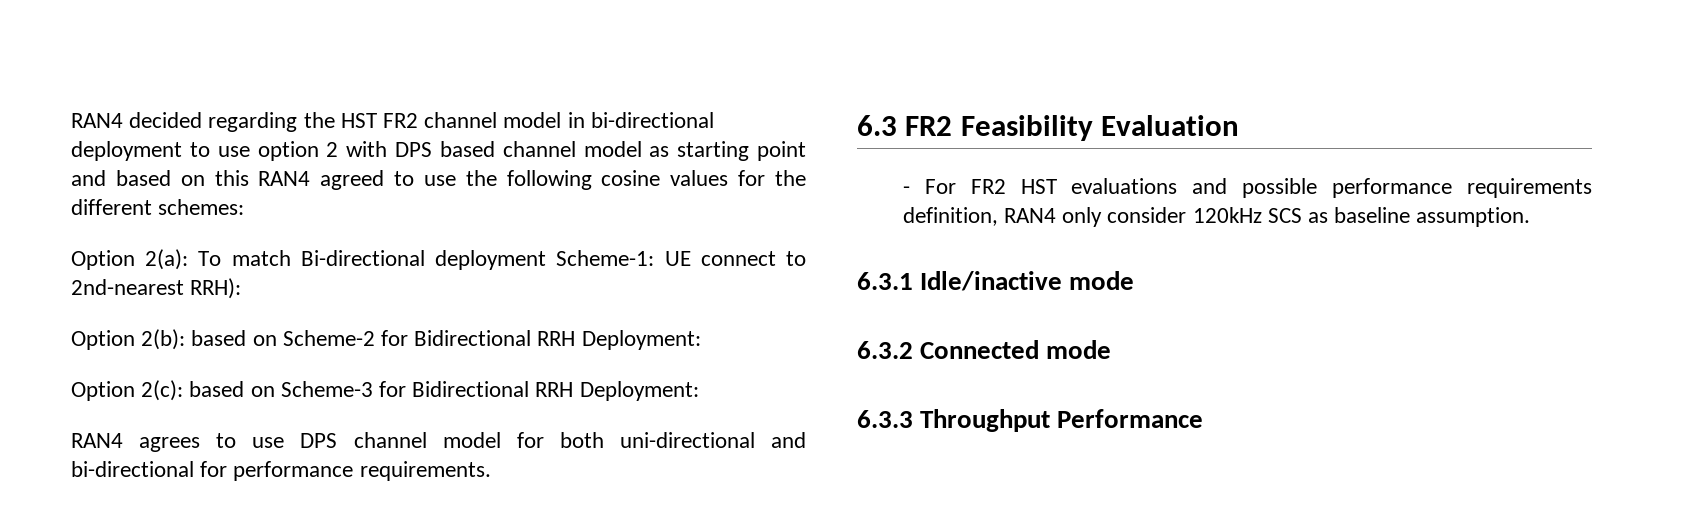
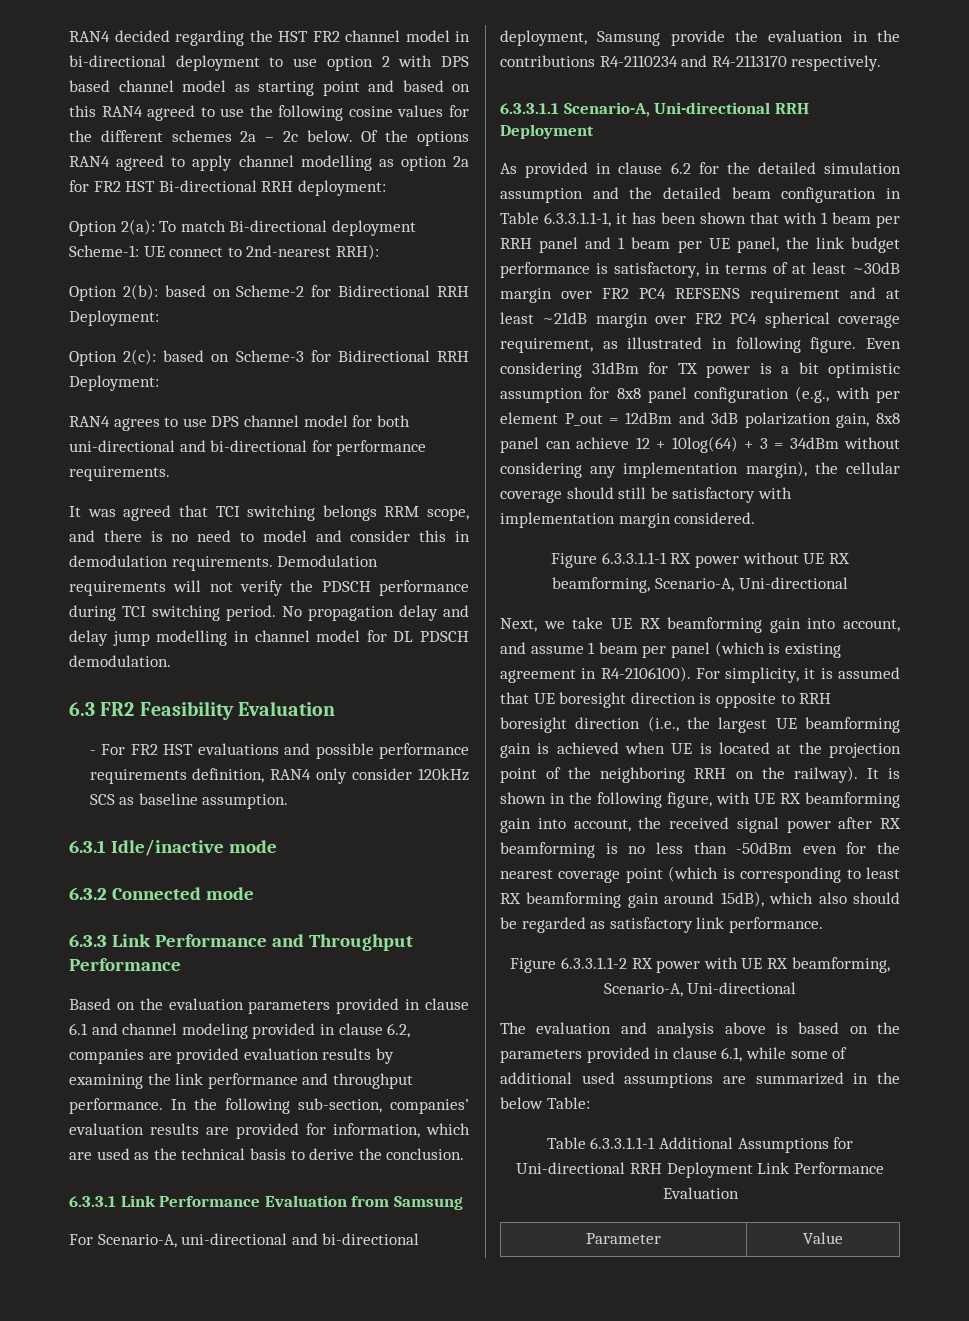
[158,199,245,215] schemes: -> [171,130,469,146] [69,155,469,171] [69,180,386,196] schemes 2a – 2c below. Of the options RAN4 agreed to apply channel modelling as option 2a for FR2 HST Bi-directional RRH deployment:
(491, 471) none -> [69,505,469,521] [69,530,471,542] [69,555,379,571] [69,580,469,596] [69,605,469,621] [69,630,469,646] [69,655,171,667] // It was agreed that TCI switching belongs RRM scope, and there is no need to model and consider this in demodulation requirements. Demodulation requirements will not verify the PDSCH performance during TCI switching period. No propagation delay and delay jump modelling in channel model for DL PDSCH demodulation.
(913, 419) none -> [111,934,304,947] Link Performance and
(1204, 418) none -> [69,998,469,1014] [69,1023,411,1039] [69,1048,394,1064] [69,1073,413,1089] [69,1098,469,1114] [69,1123,470,1139] [69,1148,465,1160] [69,1195,463,1210] [69,1233,420,1248] [500,30,900,46] [500,55,882,71] [500,102,809,117] [500,124,594,139] [500,162,901,178] [500,187,901,203] [500,212,900,228] [500,237,900,253] [500,262,900,278] [500,287,900,303] [500,312,900,328] [500,337,901,353] [500,362,900,378] [500,386,900,403] [500,412,900,428] [500,436,900,453] [500,461,900,478] [500,487,792,503] [500,512,756,528] [551,552,850,568] [552,577,848,593] [500,617,900,633] [500,641,841,658] [500,666,900,683] [500,692,832,708] [500,716,900,733] [500,742,901,758] [500,766,900,783] [500,792,900,808] [500,817,901,833] [500,842,900,858] [500,866,900,883] [500,891,900,908] [500,917,823,933] [510,957,890,973] [603,982,797,997] [500,1022,900,1038] [500,1047,848,1063] [500,1072,900,1088] [500,1097,590,1109] [546,1137,854,1153] [516,1162,884,1178] [662,1187,739,1199] [586,1233,661,1244] [803,1232,843,1244] // Based on the evaluation parameters provided in clause 6.1 and channel modeling provided in clause 6.2, companies are provided evaluation results by examining the link performance and throughput performance. In the following sub-section, companies’ evaluation results are provided for information, which are used as the technical basis to derive the conclusion. // 6.3.3.1 Link Performance Evaluation from Samsung // For Scenario-A, uni-directional and bi-directional deployment, Samsung provide the evaluation in the contributions R4-2110234 and R4-2113170 respectively. // 6.3.3.1.1 Scenario-A, Uni-directional RRH Deployment // As provided in clause 6.2 for the detailed simulation assumption and the detailed beam configuration in Table 6.3.3.1.1-1, it has been shown that with 1 beam per RRH panel and 1 beam per UE panel, the link budget performance is satisfactory, in terms of at least ~30dB margin over FR2 PC4 REFSENS requirement and at least ~21dB margin over FR2 PC4 spherical coverage requirement, as illustrated in following figure. Even considering 31dBm for TX power is a bit optimistic assumption for 8x8 panel configuration (e.g., with per element P_out = 12dBm and 3dB polarization gain, 8x8 panel can achieve 12 + 10log(64) + 3 = 34dBm without considering any implementation margin), the cellular coverage should still be satisfactory with implementation margin considered. // Figure 6.3.3.1.1-1 RX power without UE RX beamforming, Scenario-A, Uni-directional // Next, we take UE RX beamforming gain into account, and assume 1 beam per panel (which is existing agreement in R4-2106100). For simplicity, it is assumed that UE boresight direction is opposite to RRH boresight direction (i.e., the largest UE beamforming gain is achieved when UE is located at the projection point of the neighboring RRH on the railway). It is shown in the following figure, with UE RX beamforming gain into account, the received signal power after RX beamforming is no less than -50dBm even for the nearest coverage point (which is corresponding to least RX beamforming gain around 15dB), which also should be regarded as satisfactory link performance. // Figure 6.3.3.1.1-2 RX power with UE RX beamforming, Scenario-A, Uni-directional // The evaluation and analysis above is based on the parameters provided in clause 6.1, while some of additional used assumptions are summarized in the below Table: // Table 6.3.3.1.1-1 Additional Assumptions for Uni-directional RRH Deployment Link Performance Evaluation // Parameter | Value

